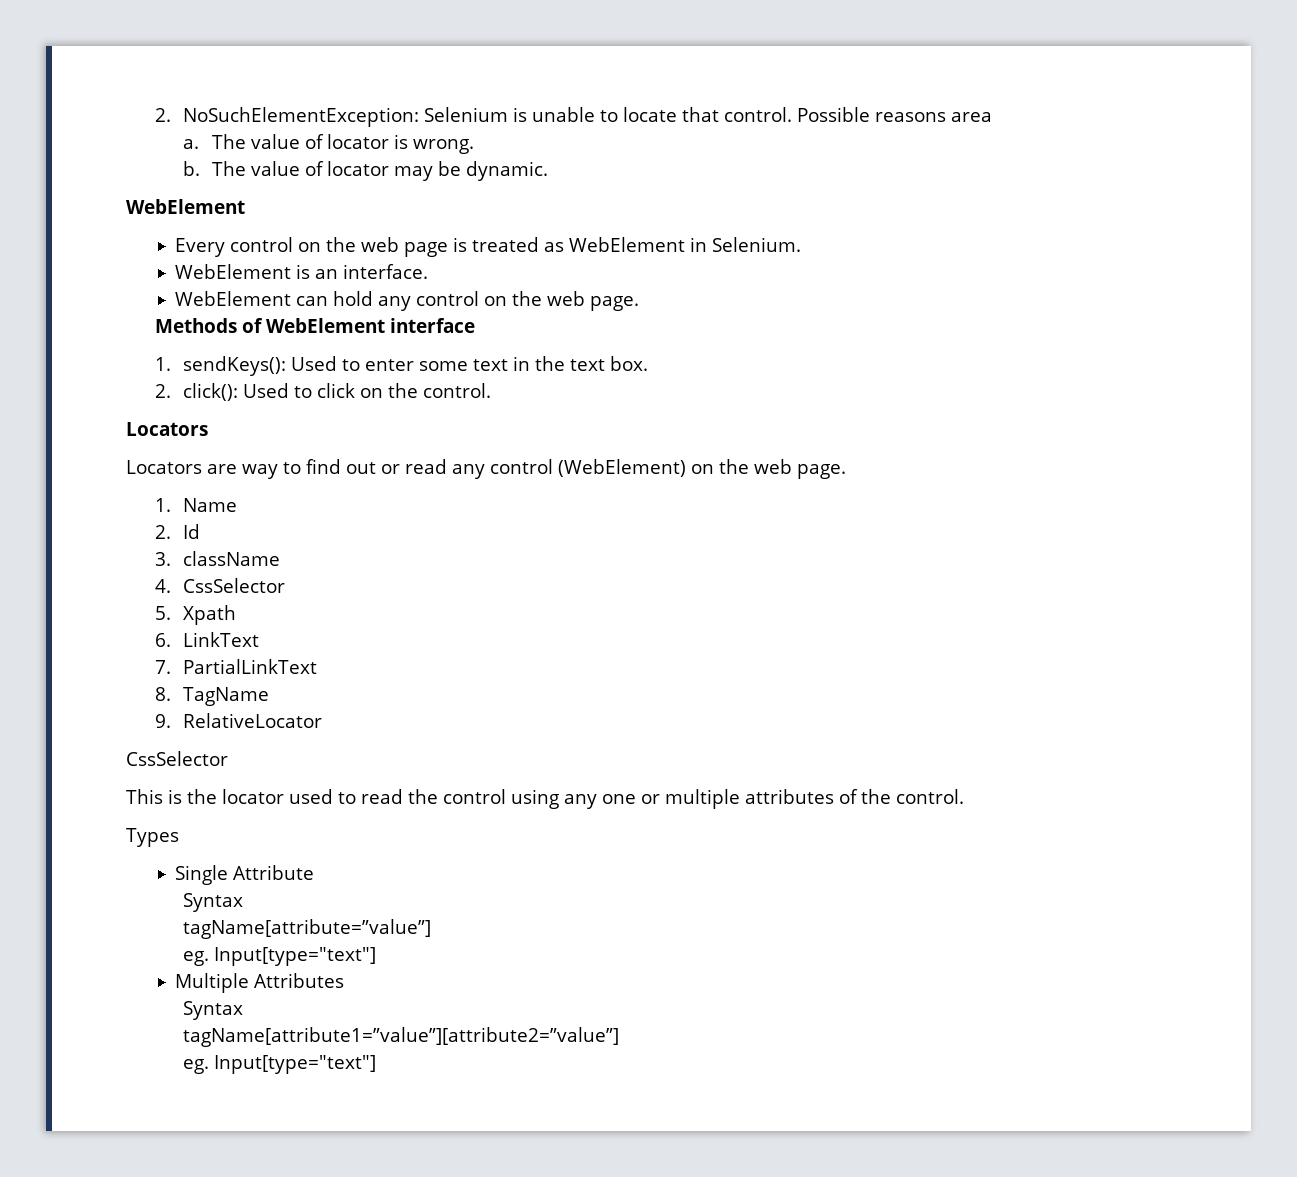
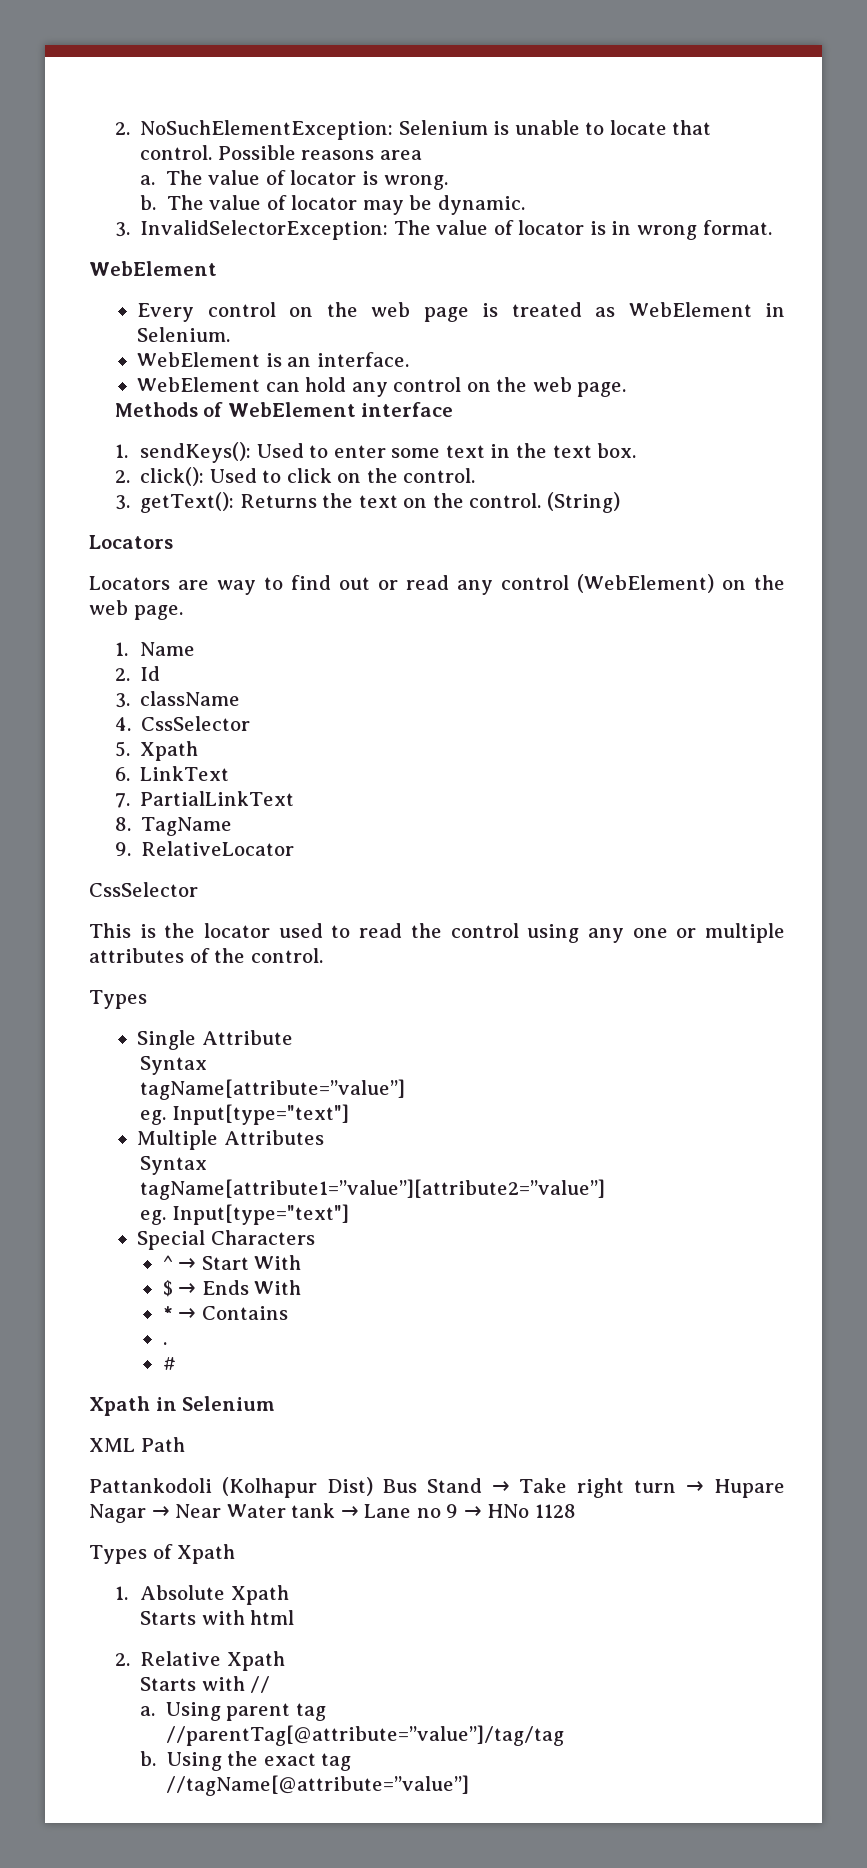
(548, 171) none -> [114,220,772,240] // 3. InvalidSelectorException: The value of locator is in wrong format.
(492, 390) none -> [114,492,620,513] // 3. getText(): Returns the text on the control. (String)
(377, 1064) none -> [137,1230,315,1250] [162,1255,302,1270] [162,1280,302,1297] [162,1306,288,1320] [162,1342,167,1345] [162,1357,176,1370] [89,1396,276,1416] [89,1437,185,1452] [89,1477,785,1498] [89,1503,576,1523] [89,1544,236,1564] [114,1585,289,1605] [140,1610,295,1625] [114,1651,285,1671] [140,1676,271,1693] [140,1702,326,1721] [165,1725,564,1746] [140,1751,352,1771] [165,1775,469,1796] // Special Characters // ^ → Start With // $ → Ends With // * → Contains // . // # // Xpath in Selenium // XML Path // Pattankodoli (Kolhapur Dist) Bus Stand → Take right turn → Hupare Nagar → Near Water tank → Lane no 9 → HNo 1128 // Types of Xpath // 1. Absolute Xpath // Starts with html // 2. Relative Xpath // Starts with // // a. Using parent tag // //parentTag[@attribute=”value”]/tag/tag // b. Using the exact tag // //tagName[@attribute=”value”]

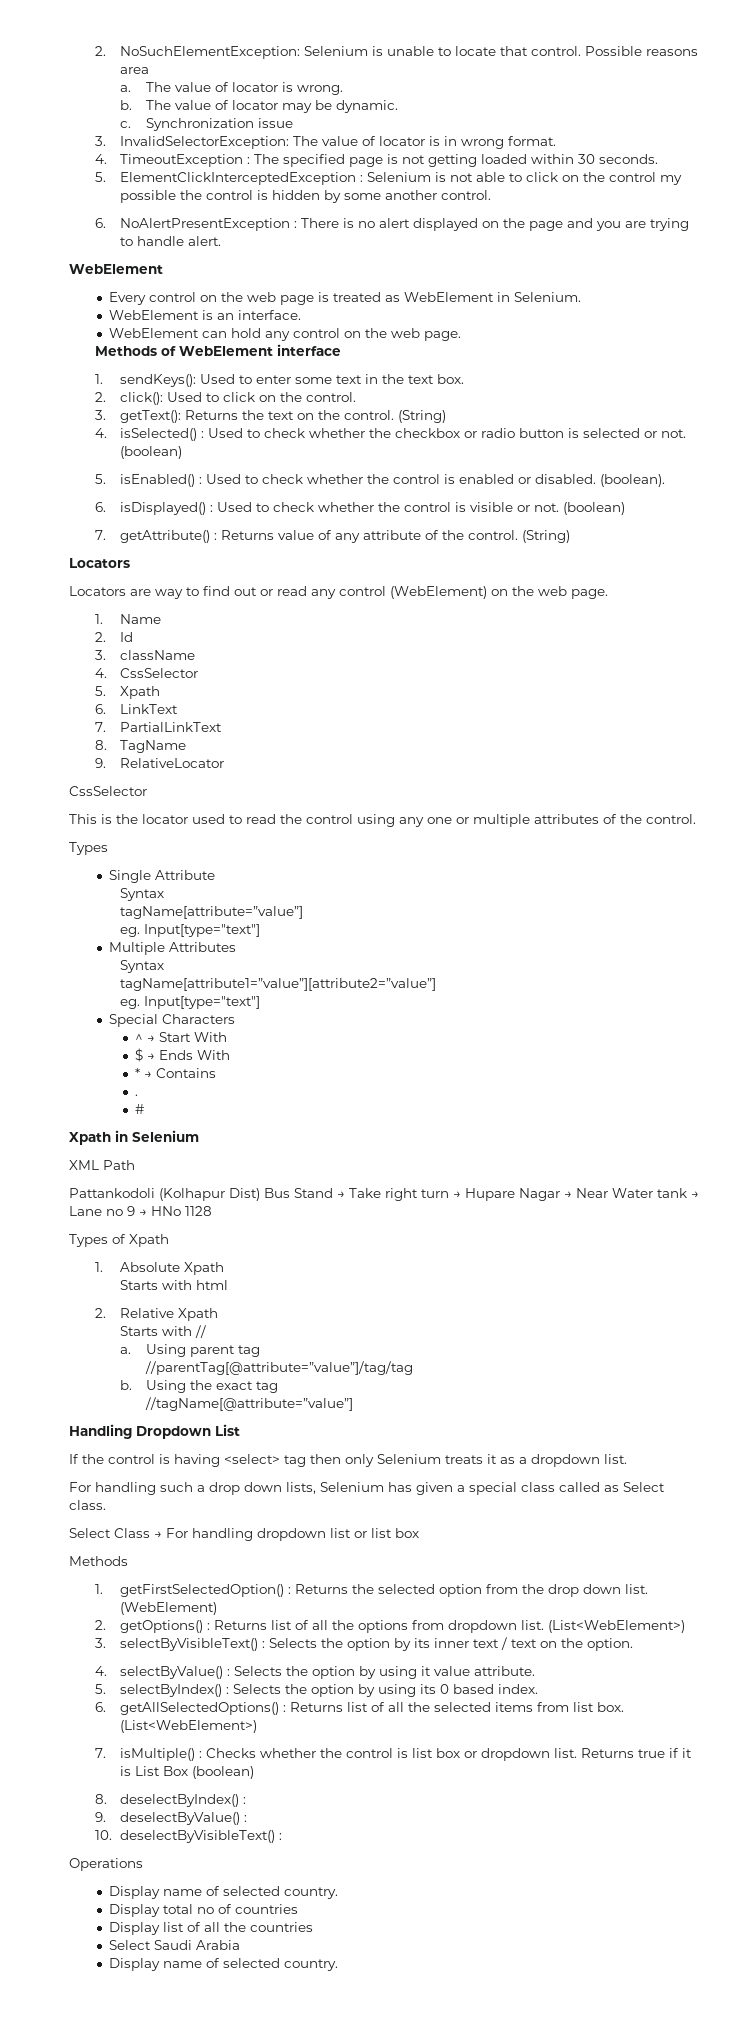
(525, 205) none -> [120,118,293,131] // c. Synchronization issue
(772, 227) none -> [94,154,659,167] [94,172,683,185] [120,190,492,203] [94,218,690,231] [120,236,222,246] // 4. TimeoutException : The specified page is not getting loaded within 30 seconds. // 5. ElementClickInterceptedException : Selenium is not able to click on the control my possible the control is hidden by some another control. // 6. NoAlertPresentException : There is no alert displayed on the page and you are trying to handle alert.
(620, 502) none -> [94,428,687,441] [120,446,183,459] [94,474,666,487] [94,502,626,515] [94,530,571,543] // 4. isSelected() : Used to check whether the checkbox or radio button is selected or not. (boolean) // 5. isEnabled() : Used to check whether the control is enabled or disabled. (boolean). // 6. isDisplayed() : Used to check whether the control is visible or not. (boolean) // 7. getAttribute() : Returns value of any attribute of the control. (String)
(469, 1785) none -> [69,1424,240,1439] [69,1454,627,1467] [69,1482,665,1495] [69,1500,106,1510] [69,1528,419,1541] [69,1556,128,1566] [94,1584,649,1597] [120,1602,218,1615] [94,1620,686,1633] [94,1637,634,1651] [94,1666,536,1679] [94,1684,539,1697] [94,1702,625,1715] [120,1720,258,1733] [94,1748,693,1761] [120,1766,255,1779] [94,1794,247,1807] [94,1812,248,1825] [94,1830,283,1843] [69,1858,143,1871] [109,1886,339,1899] [109,1904,299,1917] [109,1922,314,1935] [109,1940,241,1950] [109,1958,339,1971] // Handling Dropdown List // If the control is having <select> tag then only Selenium treats it as a dropdown list. // For handling such a drop down lists, Selenium has given a special class called as Select class. // Select Class → For handling dropdown list or list box // Methods // 1. getFirstSelectedOption() : Returns the selected option from the drop down list. (WebElement) // 2. getOptions() : Returns list of all the options from dropdown list. (List<WebElement>) // 3. selectByVisibleText() : Selects the option by its inner text / text on the option. // 4. selectByValue() : Selects the option by using it value attribute. // 5. selectByIndex() : Selects the option by using its 0 based index. // 6. getAllSelectedOptions() : Returns list of all the selected items from list box. (List<WebElement>) // 7. isMultiple() : Checks whether the control is list box or dropdown list. Returns true if it is List Box (boolean) // 8. deselectByIndex() : // 9. deselectByValue() : // 10. deselectByVisibleText() : // Operations // Display name of selected country. // Display total no of countries // Display list of all the countries // Select Saudi Arabia // Display name of selected country.

